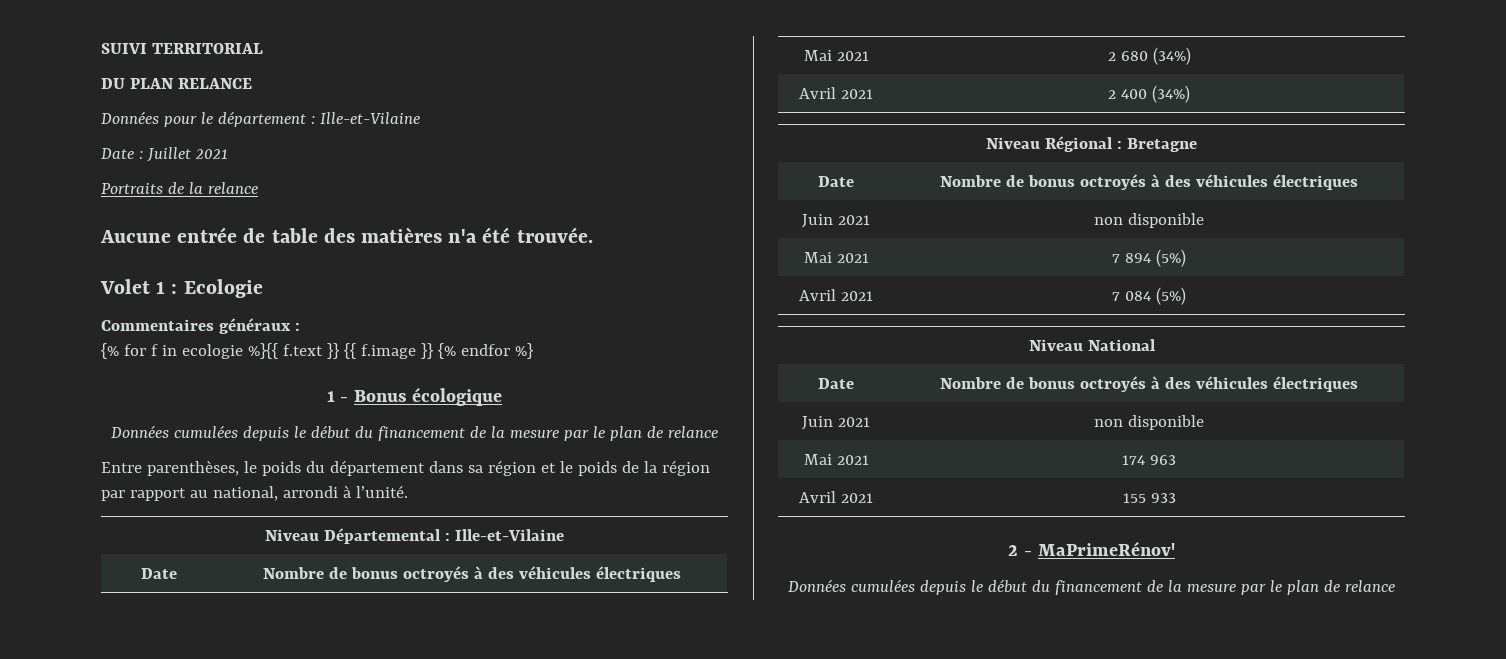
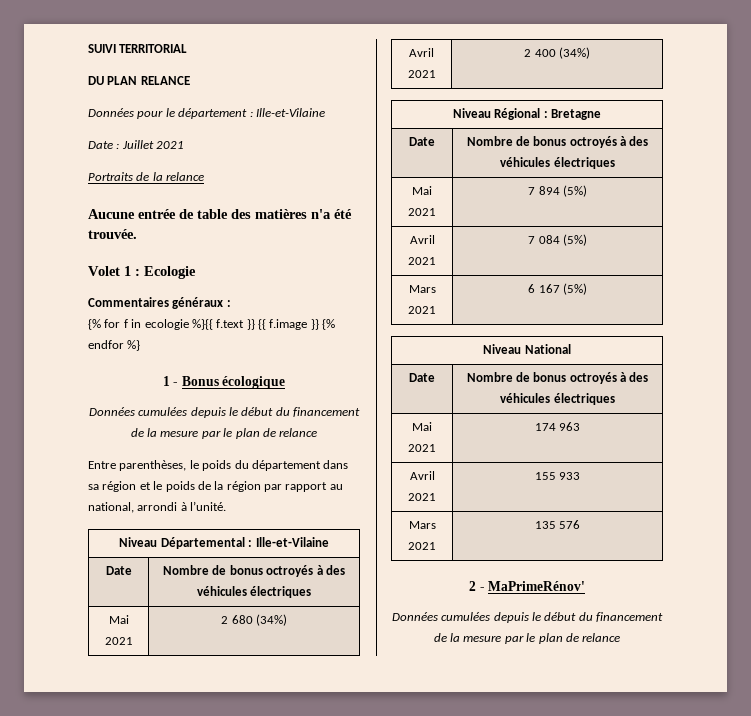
[802,214,870,228] [1094,213,1204,228] // Juin 2021 | non disponible -> (615, 163) none
(1186, 296) none -> [408,285,436,293] [408,306,436,314] [528,283,587,295] // Mars 2021 | 6 167 (5%)
[802,416,870,430] [1094,415,1204,430] // Juin 2021 | non disponible -> (615, 399) none
(1176, 498) none -> [408,521,436,529] [408,542,436,550] [534,520,581,529] // Mars 2021 | 135 576

